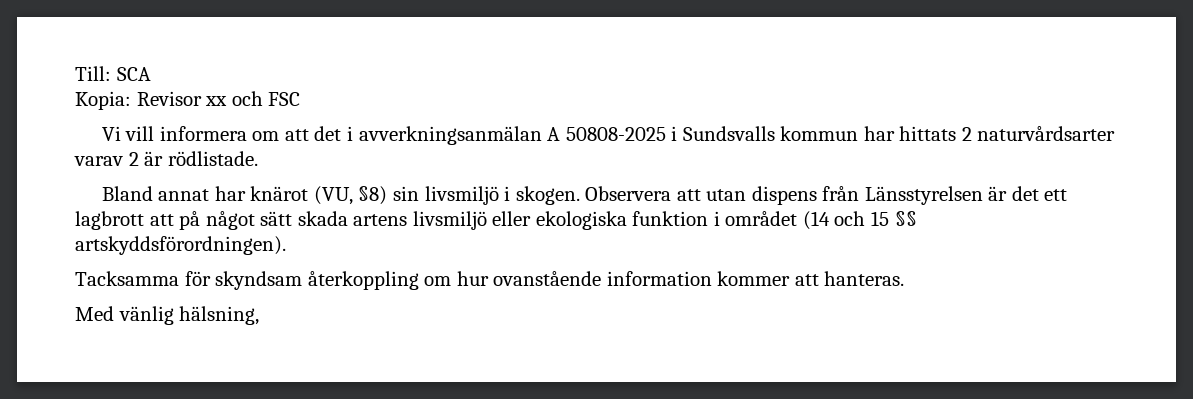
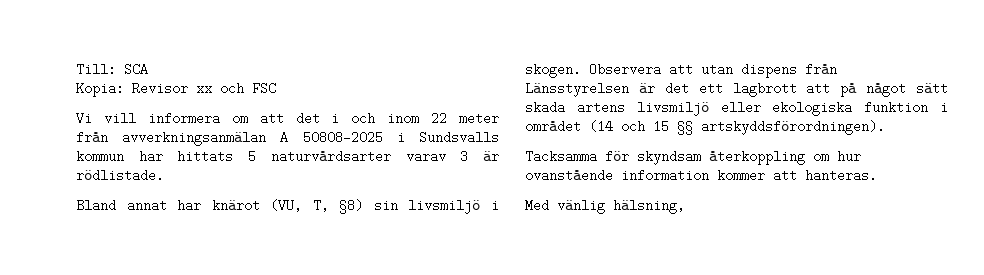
(354, 133) none -> [351,112,499,125] [76,131,108,144] och inom 22 meter från
[961,127,972,141] 2 -> [248,150,257,163] 5
[128,152,139,166] 2 -> [460,150,469,163] 3
(353, 195) none -> [312,199,329,212] T,

